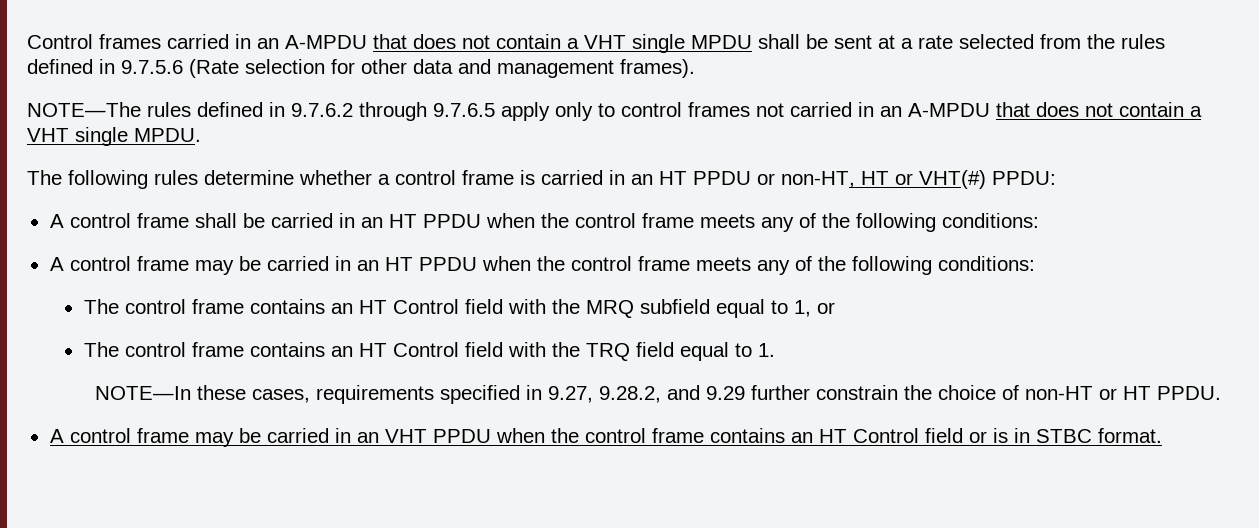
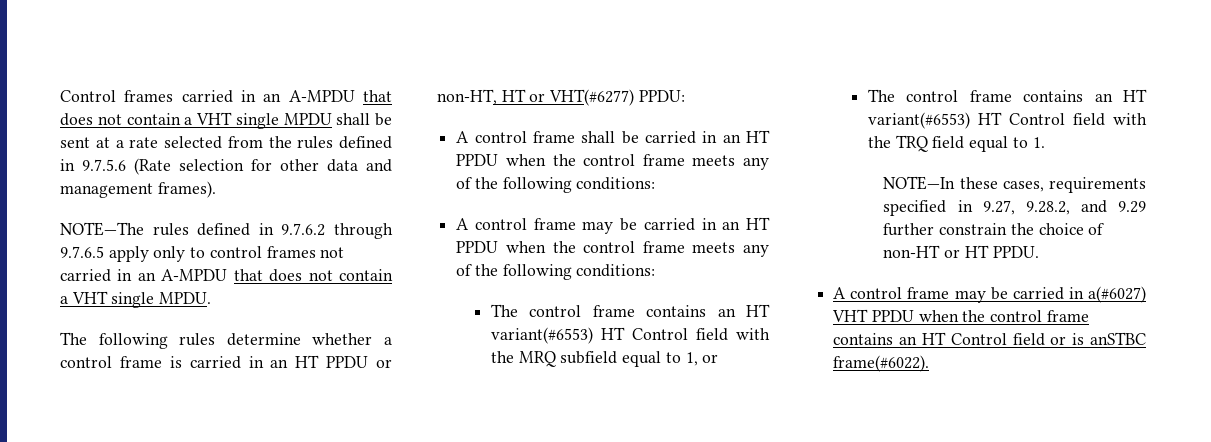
[919,170,986,189] VHT(#) -> [549,89,635,106] VHT(#6277)
(387, 307) none -> [490,327,625,344] variant(#6553) HT
(387, 350) none -> [867,112,1002,129] variant(#6553) HT
[356,432,379,443] an -> [1088,286,1146,303] a(#6027)
[1013,428,1162,443] in STBC format. -> [1090,332,1146,345] [833,355,930,372] anSTBC frame(#6022).

